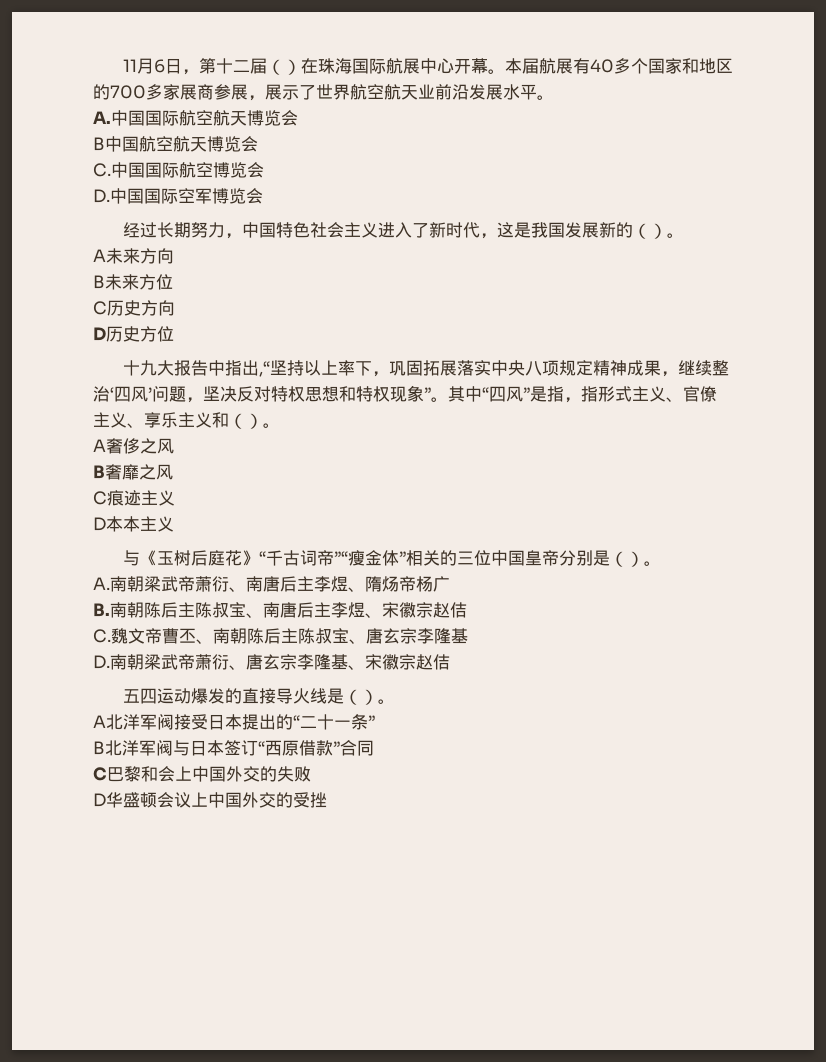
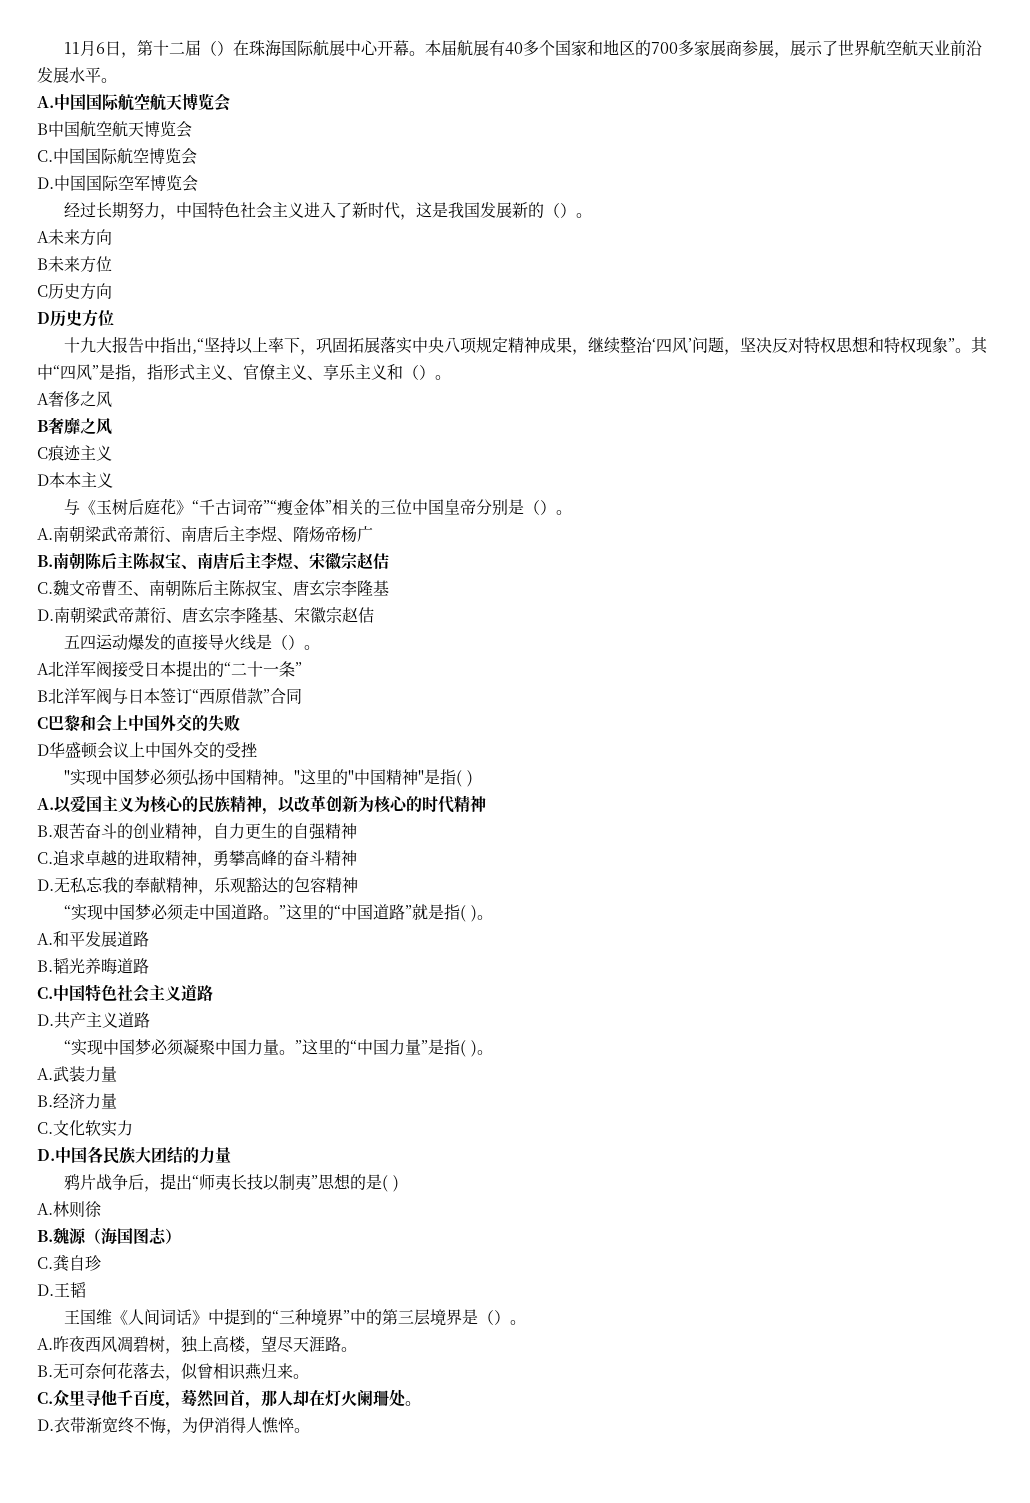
(327, 800) none -> [64,768,473,787] [37,795,486,815] [37,823,357,841] [37,849,357,868] [37,877,358,895] [64,903,493,922] [37,931,149,947] [37,958,149,974] [37,984,213,1003] [37,1012,150,1029] [64,1038,493,1057] [37,1066,117,1083] [37,1093,117,1109] [37,1120,133,1137] [37,1146,231,1164] [64,1173,399,1192] [37,1201,101,1218] [37,1227,181,1244] [37,1255,101,1272] [37,1282,86,1298] [64,1308,527,1326] [37,1335,357,1354] [37,1362,309,1381] [37,1389,421,1409] [37,1417,310,1435] // "实现中国梦必须弘扬中国精神。"这里的"中国精神"是指( ) // A.以爱国主义为核心的民族精神，以改革创新为核心的时代精神 // B.艰苦奋斗的创业精神，自力更生的自强精神 // C.追求卓越的进取精神，勇攀高峰的奋斗精神 // D.无私忘我的奉献精神，乐观豁达的包容精神 // “实现中国梦必须走中国道路。”这里的“中国道路”就是指( )。 // A.和平发展道路 // B.韬光养晦道路 // C.中国特色社会主义道路 // D.共产主义道路 // “实现中国梦必须凝聚中国力量。”这里的“中国力量”是指( )。 // A.武装力量 // B.经济力量 // C.文化软实力 // D.中国各民族大团结的力量 // 鸦片战争后，提出“师夷长技以制夷”思想的是( ) // A.林则徐 // B.魏源（海国图志） // C.龚自珍 // D.王韬 // 王国维《人间词话》中提到的“三种境界”中的第三层境界是（）。 // A.昨夜西风凋碧树，独上高楼，望尽天涯路。 // B.无可奈何花落去，似曾相识燕归来。 // C.众里寻他千百度，蓦然回首，那人却在灯火阑珊处。 // D.衣带渐宽终不悔，为伊消得人憔悴。

